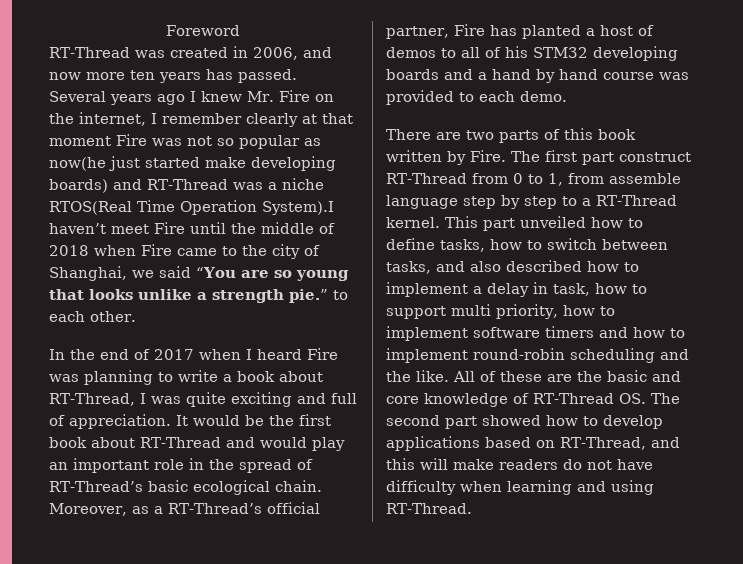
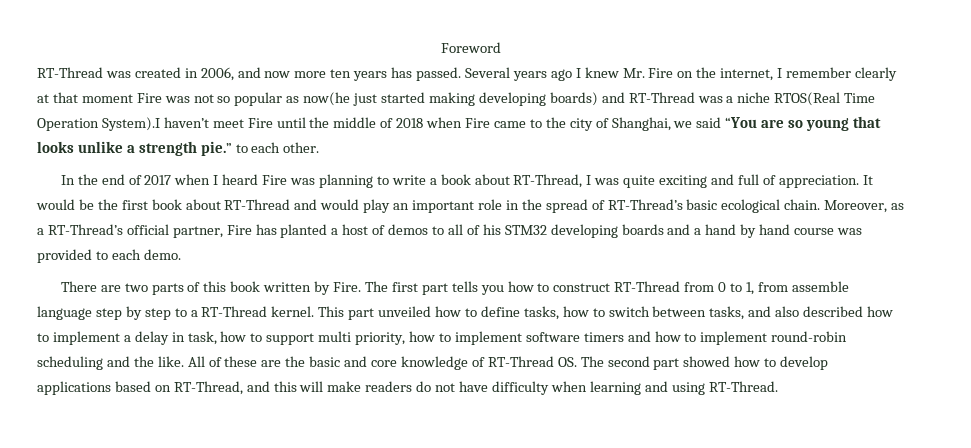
[205,157,246,168] make -> [428,92,475,106] making
(614, 158) none -> [451,281,550,295] tells you how to

